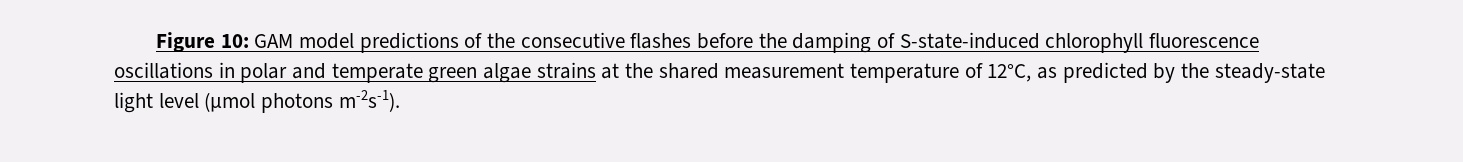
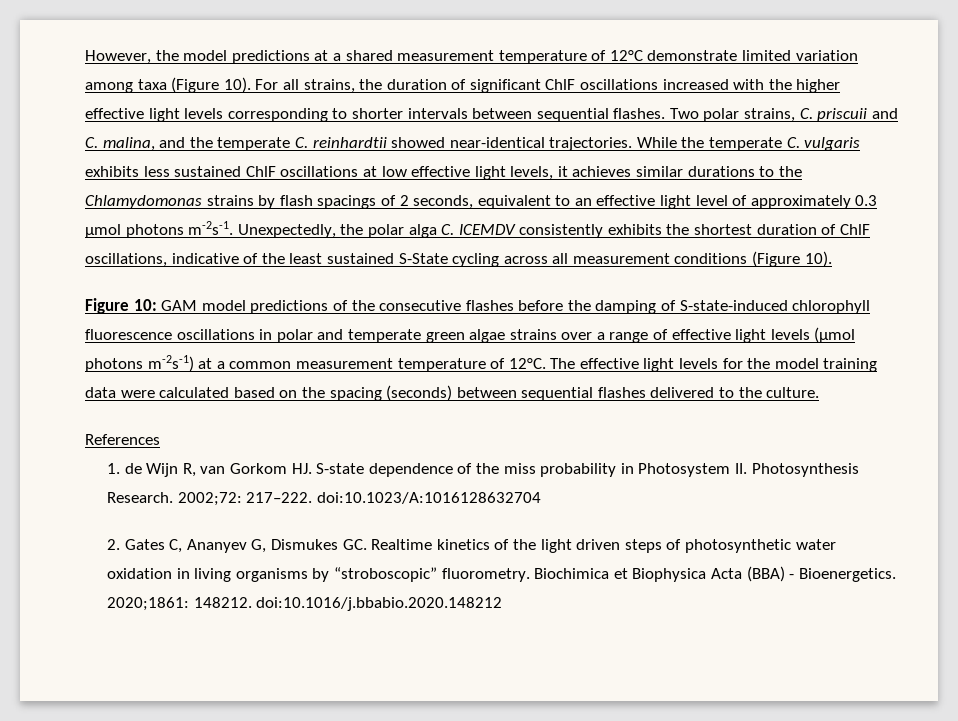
(155, 42) none -> [85,50,858,64] [85,77,841,93] [85,108,898,122] [85,137,861,151] [85,166,802,180] [85,195,878,209] [85,221,870,238] [85,251,832,267] However, the model predictions at a shared measurement temperature of 12°C demonstrate limited variation among taxa (Figure 10). For all strains, the duration of significant ChlF oscillations increased with the higher effective light levels corresponding to shorter intervals between sequential flashes. Two polar strains, C. priscuii and C. malina, and the temperate C. reinhardtii showed near-identical trajectories. While the temperate C. vulgaris exhibits less sustained ChlF oscillations at low effective light levels, it achieves similar durations to the Chlamydomonas strains by flash spacings of 2 seconds, equivalent to an effective light level of approximately 0.3 µmol photons m-2s-1. Unexpectedly, the polar alga C. ICEMDV consistently exhibits the shortest duration of ChlF oscillations, indicative of the least sustained S-State cycling across all measurement conditions (Figure 10). //
[601,62,1325,83] [114,90,400,113] at the shared measurement temperature of 12°C, as predicted by the steady-state light level (µmol photons m-2s-1). -> [561,327,856,343] [85,355,878,372] [85,385,820,401] [85,434,160,445] [107,463,859,477] [107,492,541,506] [107,539,836,553] [107,566,896,582] [107,597,503,611] over a range of effective light levels (µmol photons m-2s-1) at a common measurement temperature of 12°C. The effective light levels for the model training data were calculated based on the spacing (seconds) between sequential flashes delivered to the culture. // References // 1. de Wijn R, van Gorkom HJ. S-state dependence of the miss probability in Photosystem II. Photosynthesis Research. 2002;72: 217–222. doi:10.1023/A:1016128632704 // 2. Gates C, Ananyev G, Dismukes GC. Realtime kinetics of the light driven steps of photosynthetic water oxidation in living organisms by “stroboscopic” fluorometry. Biochimica et Biophysica Acta (BBA) - Bioenergetics. 2020;1861: 148212. doi:10.1016/j.bbabio.2020.148212

